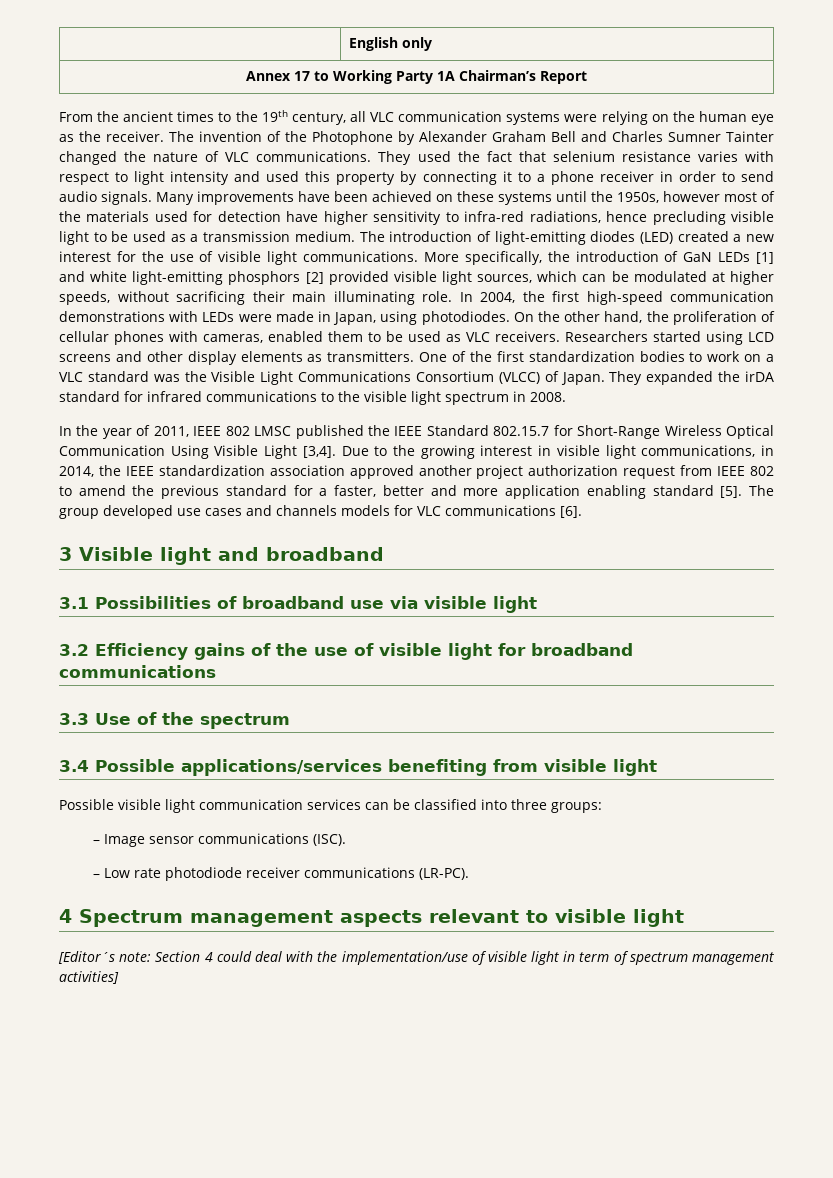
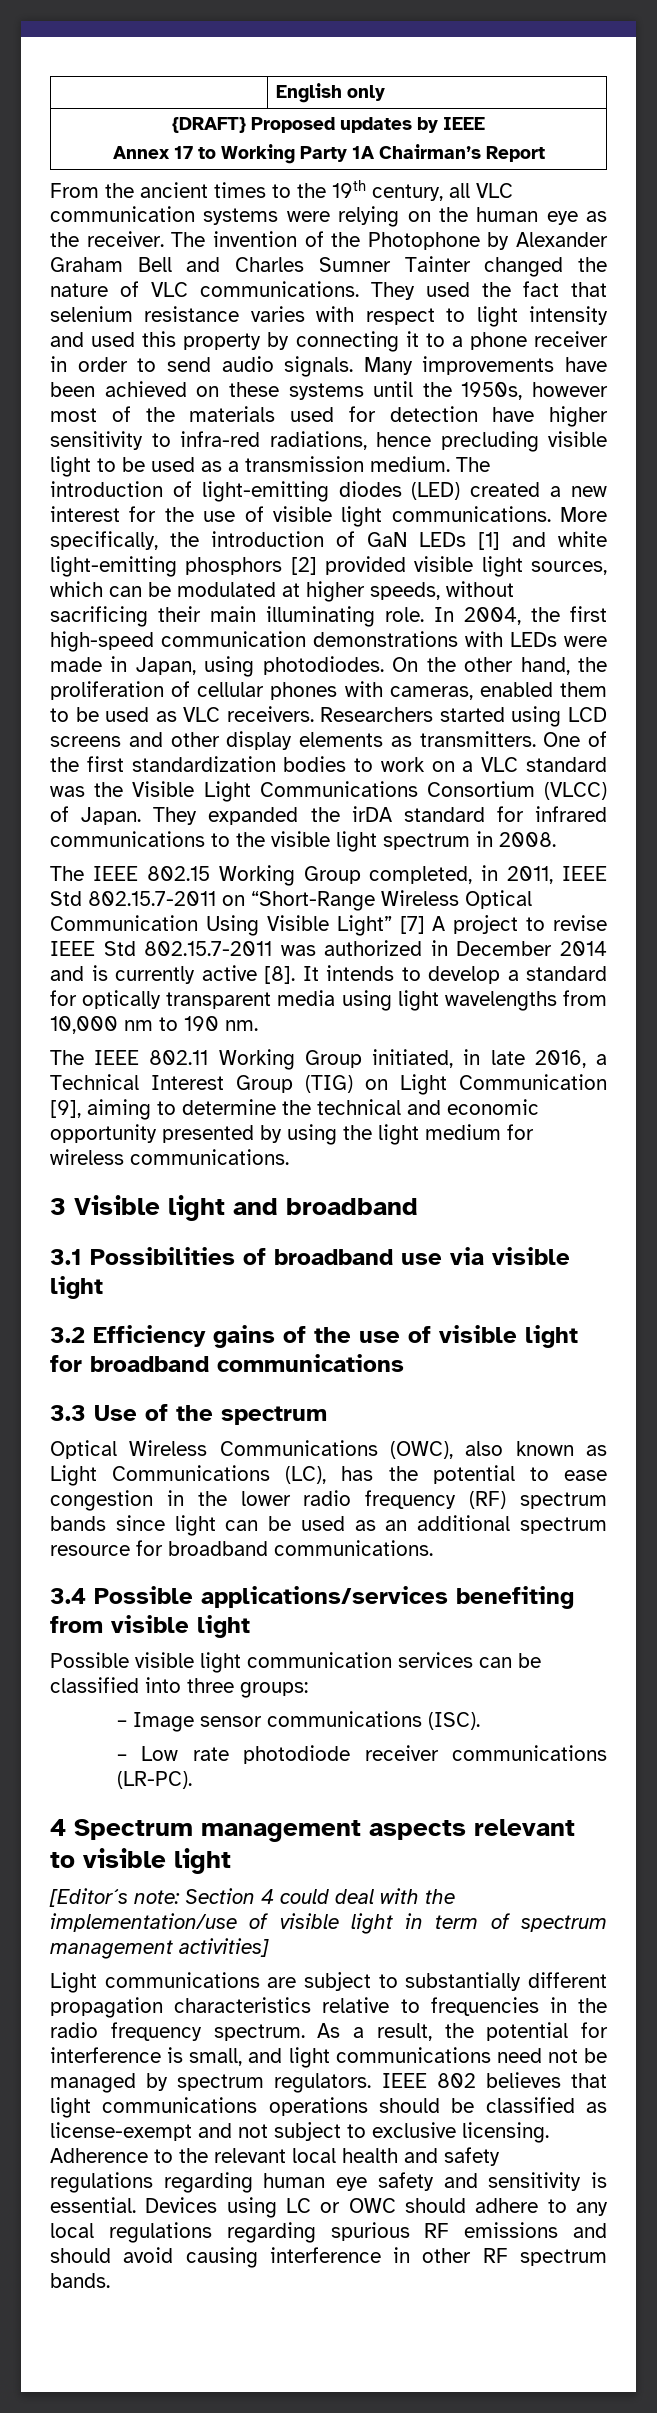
(433, 44) none -> [172,117,485,133] {DRAFT} Proposed updates by IEEE //
[59,425,661,439] In the year of 2011, IEEE 802 LMSC published the IEEE Standard 802.15.7 for Short-Range -> [50,865,607,886] [50,891,375,911] The IEEE 802.15 Working Group completed, in 2011, IEEE Std 802.15.7-2011 on “Short-Range
[264,445,774,459] [59,465,774,479] [59,485,775,499] [59,505,582,519] Light [3,4]. Due to the growing interest in visible light communications, in 2014, the IEEE standardization association approved another project authorization request from IEEE 802 to amend the previous standard for a faster, better and more application enabling standard [5]. The group developed use cases and channels models for VLC communications [6]. -> [336,915,607,936] [50,940,607,956] [50,965,607,984] [50,990,608,1011] [50,1016,258,1034] [50,1049,607,1070] [50,1074,607,1095] [50,1099,539,1120] [50,1124,534,1145] [50,1149,289,1165] Light” [7] A project to revise IEEE Std 802.15.7-2011 was authorized in December 2014 and is currently active [8]. It intends to develop a standard for optically transparent media using light wavelengths from 10,000 nm to 190 nm. // The IEEE 802.11 Working Group initiated, in late 2016, a Technical Interest Group (TIG) on Light Communication [9], aiming to determine the technical and economic opportunity presented by using the light medium for wireless communications.
(290, 721) none -> [50,1440,607,1459] [50,1465,608,1486] [50,1490,607,1511] [50,1515,607,1536] [50,1540,433,1556] // Optical Wireless Communications (OWC), also known as Light Communications (LC), has the potential to ease congestion in the lower radio frequency (RF) spectrum bands since light can be used as an additional spectrum resource for broadband communications.
(119, 977) none -> [50,1972,607,1993] [50,1997,608,2018] [50,2022,608,2041] [50,2047,607,2068] [50,2072,608,2093] [50,2097,607,2118] [50,2122,549,2143] [50,2147,500,2166] [50,2172,607,2193] [50,2197,608,2218] [50,2222,607,2243] [50,2247,607,2268] [50,2273,110,2288] // Light communications are subject to substantially different propagation characteristics relative to frequencies in the radio frequency spectrum. As a result, the potential for interference is small, and light communications need not be managed by spectrum regulators. IEEE 802 believes that light communications operations should be classified as license-exempt and not subject to exclusive licensing. Adherence to the relevant local health and safety regulations regarding human eye safety and sensitivity is essential. Devices using LC or OWC should adhere to any local regulations regarding spurious RF emissions and should avoid causing interference in other RF spectrum bands.

